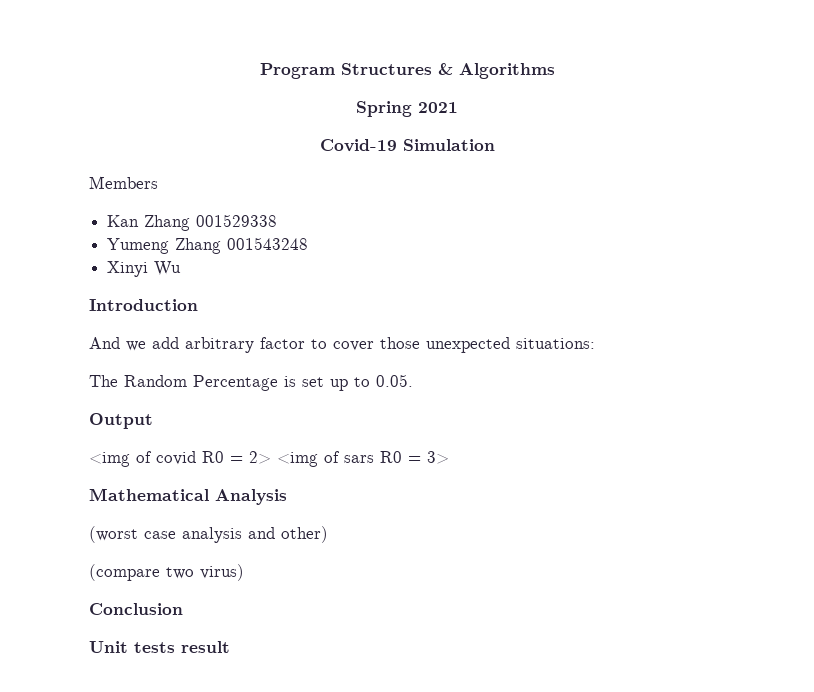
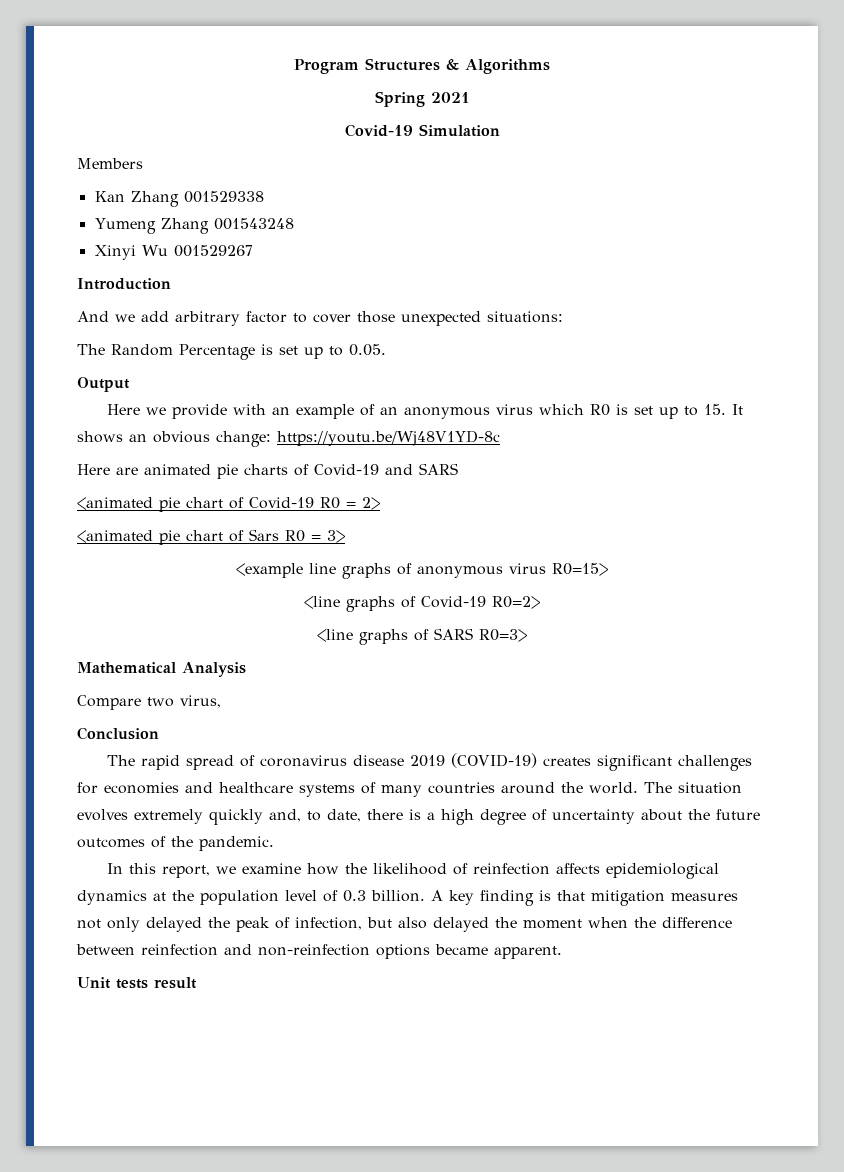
(182, 268) none -> [173,245,253,257] 001529267
[89,451,449,467] [89,488,287,505] [89,526,328,543] [89,564,244,581] [89,603,183,615] <img of covid R0 = 2> <img of sars R0 = 3> // Mathematical Analysis // (worst case analysis and other) // (compare two virus) // Conclusion -> [106,404,743,419] [77,430,500,447] [77,463,458,479] [77,497,380,512] [77,529,345,545] [236,563,608,579] [304,596,540,612] [317,628,527,645] [77,662,246,677] [77,695,221,710] [77,727,159,740] [106,753,752,771] [77,782,742,797] [77,809,760,825] [77,836,274,851] [106,863,719,879] [77,890,738,906] [77,917,732,932] [76,944,562,959] Here we provide with an example of an anonymous virus which R0 is set up to 15. It shows an obvious change: https://youtu.be/Wj48V1YD-8c // Here are animated pie charts of Covid-19 and SARS // <animated pie chart of Covid-19 R0 = 2> // <animated pie chart of Sars R0 = 3> // <example line graphs of anonymous virus R0=15> // <line graphs of Covid-19 R0=2> // <line graphs of SARS R0=3> // Mathematical Analysis // Compare two virus, // Conclusion // The rapid spread of coronavirus disease 2019 (COVID-19) creates significant challenges for economies and healthcare systems of many countries around the world. The situation evolves extremely quickly and, to date, there is a high degree of uncertainty about the future outcomes of the pandemic. // In this report, we examine how the likelihood of reinfection affects epidemiological dynamics at the population level of 0.3 billion. A key finding is that mitigation measures not only delayed the peak of infection, but also delayed the moment when the difference between reinfection and non-reinfection options became apparent.

